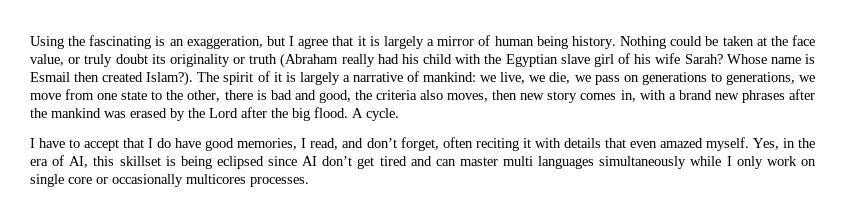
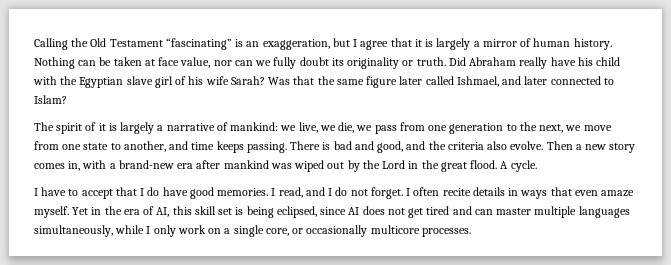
[30,35,152,49] Using the fascinating -> [34,38,232,50] Calling the Old Testament “fascinating”
[536,36,568,49] being -> (571, 42) none
[670,36,703,46] could -> [78,60,97,66] can
[770,36,788,46] the -> (155, 62) none
[68,53,399,68] or truly doubt its originality or truth (Abraham really had -> [213,57,576,69] nor can we fully doubt its originality or truth. Did Abraham really have
[726,54,815,64] [30,71,194,86] Whose name is Esmail then created Islam?). -> [268,76,614,88] [34,95,67,104] Was that the same figure later called Ishmael, and later connected to Islam? //
[623,72,795,85] on generations to generations, -> [399,122,564,134] from one generation to the next,
[166,90,253,102] the other, there -> [123,141,321,153] another, and time keeps passing. There
(351, 96) none -> [406,141,426,150] and
[447,90,518,102] moves, then -> [510,141,582,150] evolve. Then a
[678,89,816,103] [30,107,310,121] brand new phrases after the mankind was erased by the Lord after the big -> [118,160,467,172] brand-new era after mankind was wiped out by the Lord in the great
[237,138,298,150] memories, -> [217,188,269,196] memories.
[366,137,779,151] don’t forget, often reciting it with details that even amazed myself. Yes, -> [328,187,635,199] [34,206,89,218] I do not forget. I often recite details in ways that even amaze myself. Yet
[119,156,161,166] skillset -> [194,206,233,215] skill set
[216,156,264,169] eclipsed -> [276,206,317,218] eclipsed,
[322,156,353,166] don’t -> [362,206,405,215] does not
[503,156,687,169] multi languages simultaneously -> [534,206,630,218] [34,225,113,237] multiple languages simultaneously,
[30,174,92,187] single core -> [224,225,289,237] a single core,
[186,174,246,184] multicores -> [370,225,420,234] multicore

